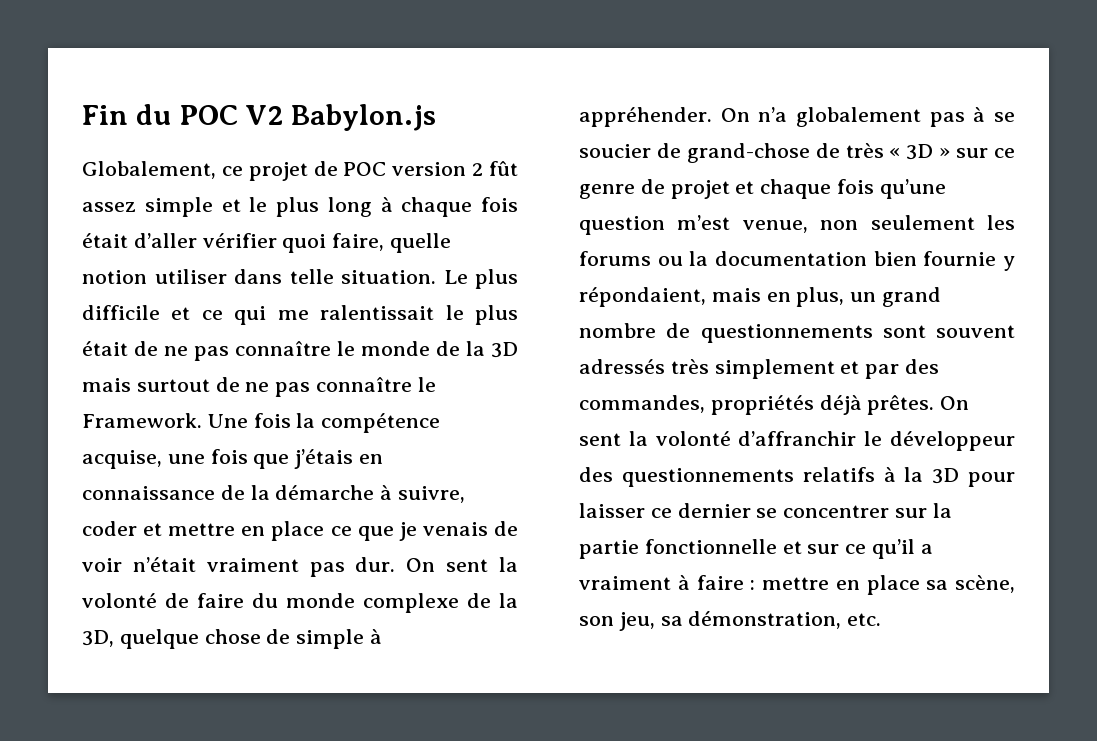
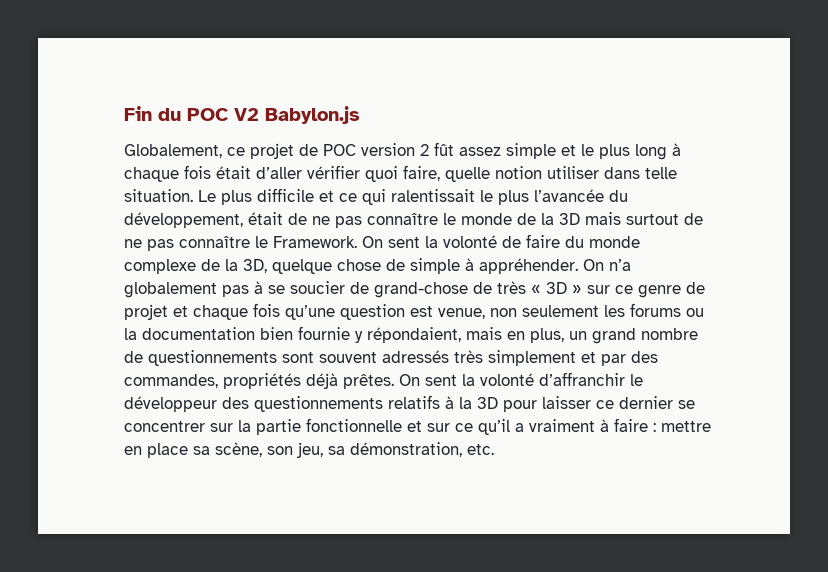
[277,310,309,320] me -> (386, 197) none
(518, 315) none -> [534,189,628,202] [124,212,243,228] l’avancée du développement,
[207,413,441,433] [82,449,384,469] [82,485,466,503] [82,521,518,541] [82,557,396,577] Une fois la compétence acquise, une fois que j’étais en connaissance de la démarche à suivre, coder et mettre en place ce que je venais de voir n’était vraiment pas dur. -> (357, 242) none
[677,215,731,230] m’est -> [410,306,433,317] est

